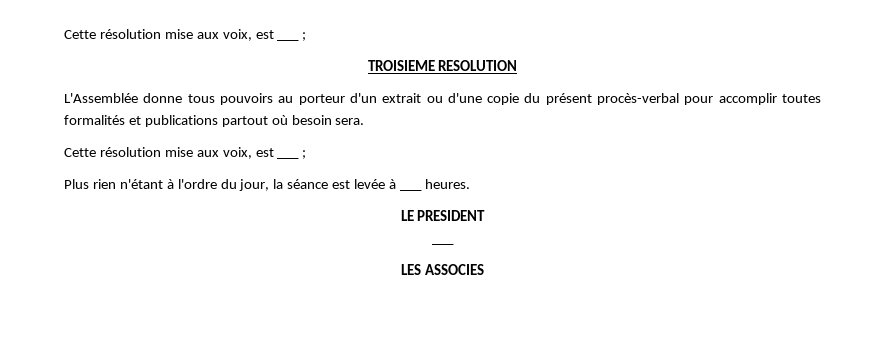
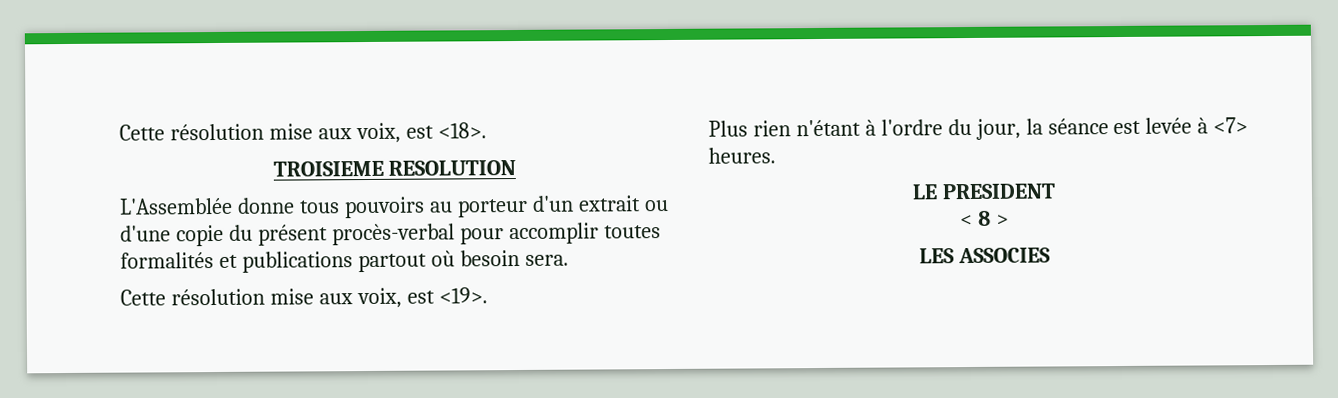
[64,29,274,41] [277,32,307,41] Cette résolution mise aux voix, est ___ ; -> [119,122,487,144] Cette résolution mise aux voix, est <18>.
[277,150,307,159] ___ ; -> [438,287,488,304] <19>.
[399,189,422,191] ___ -> [1213,117,1249,134] <7>
[432,243,454,245] ___ -> [960,210,1009,227] < 8 >

